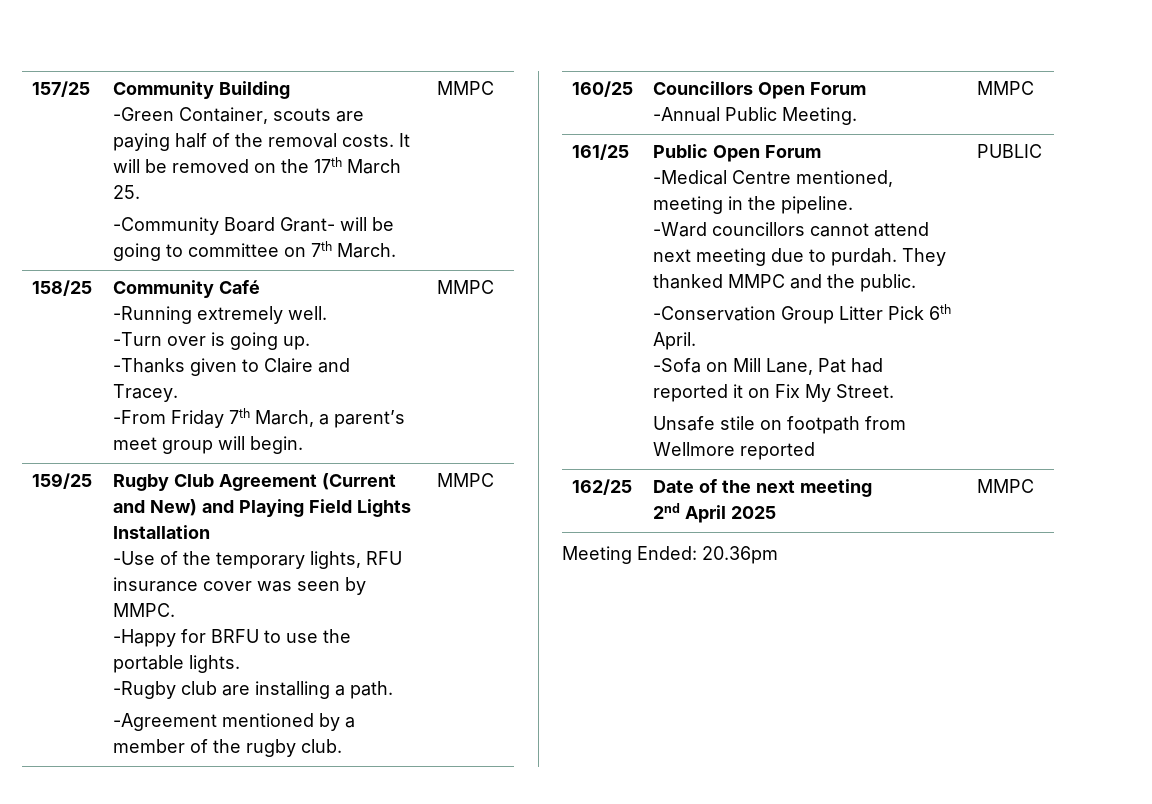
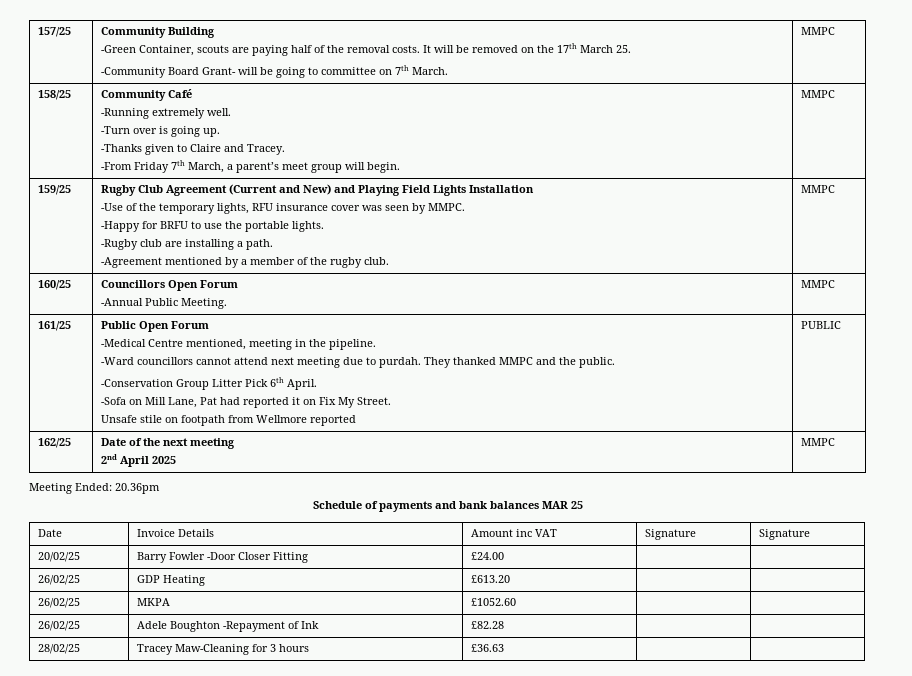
(778, 555) none -> [312,501,583,512] [37,529,62,537] [136,529,214,537] [470,529,557,537] [644,529,696,540] [758,529,810,540] [37,552,80,562] [136,552,308,563] [470,552,504,560] [37,575,80,585] [136,575,205,586] [470,575,510,583] [37,598,80,608] [136,598,170,606] [470,598,516,606] [37,621,80,631] [136,621,319,632] [470,621,504,629] [37,644,80,654] [136,644,309,655] [470,644,504,652] // Schedule of payments and bank balances MAR 25 // Date | Invoice Details | Amount inc VAT | Signature | Signature // 20/02/25 | Barry Fowler -Door Closer Fitting | £24.00 | | // 26/02/25 | GDP Heating | £613.20 | | // 26/02/25 | MKPA | £1052.60 | | // 26/02/25 | Adele Boughton -Repayment of Ink | £82.28 | | // 28/02/25 | Tracey Maw-Cleaning for 3 hours | £36.63 | |

